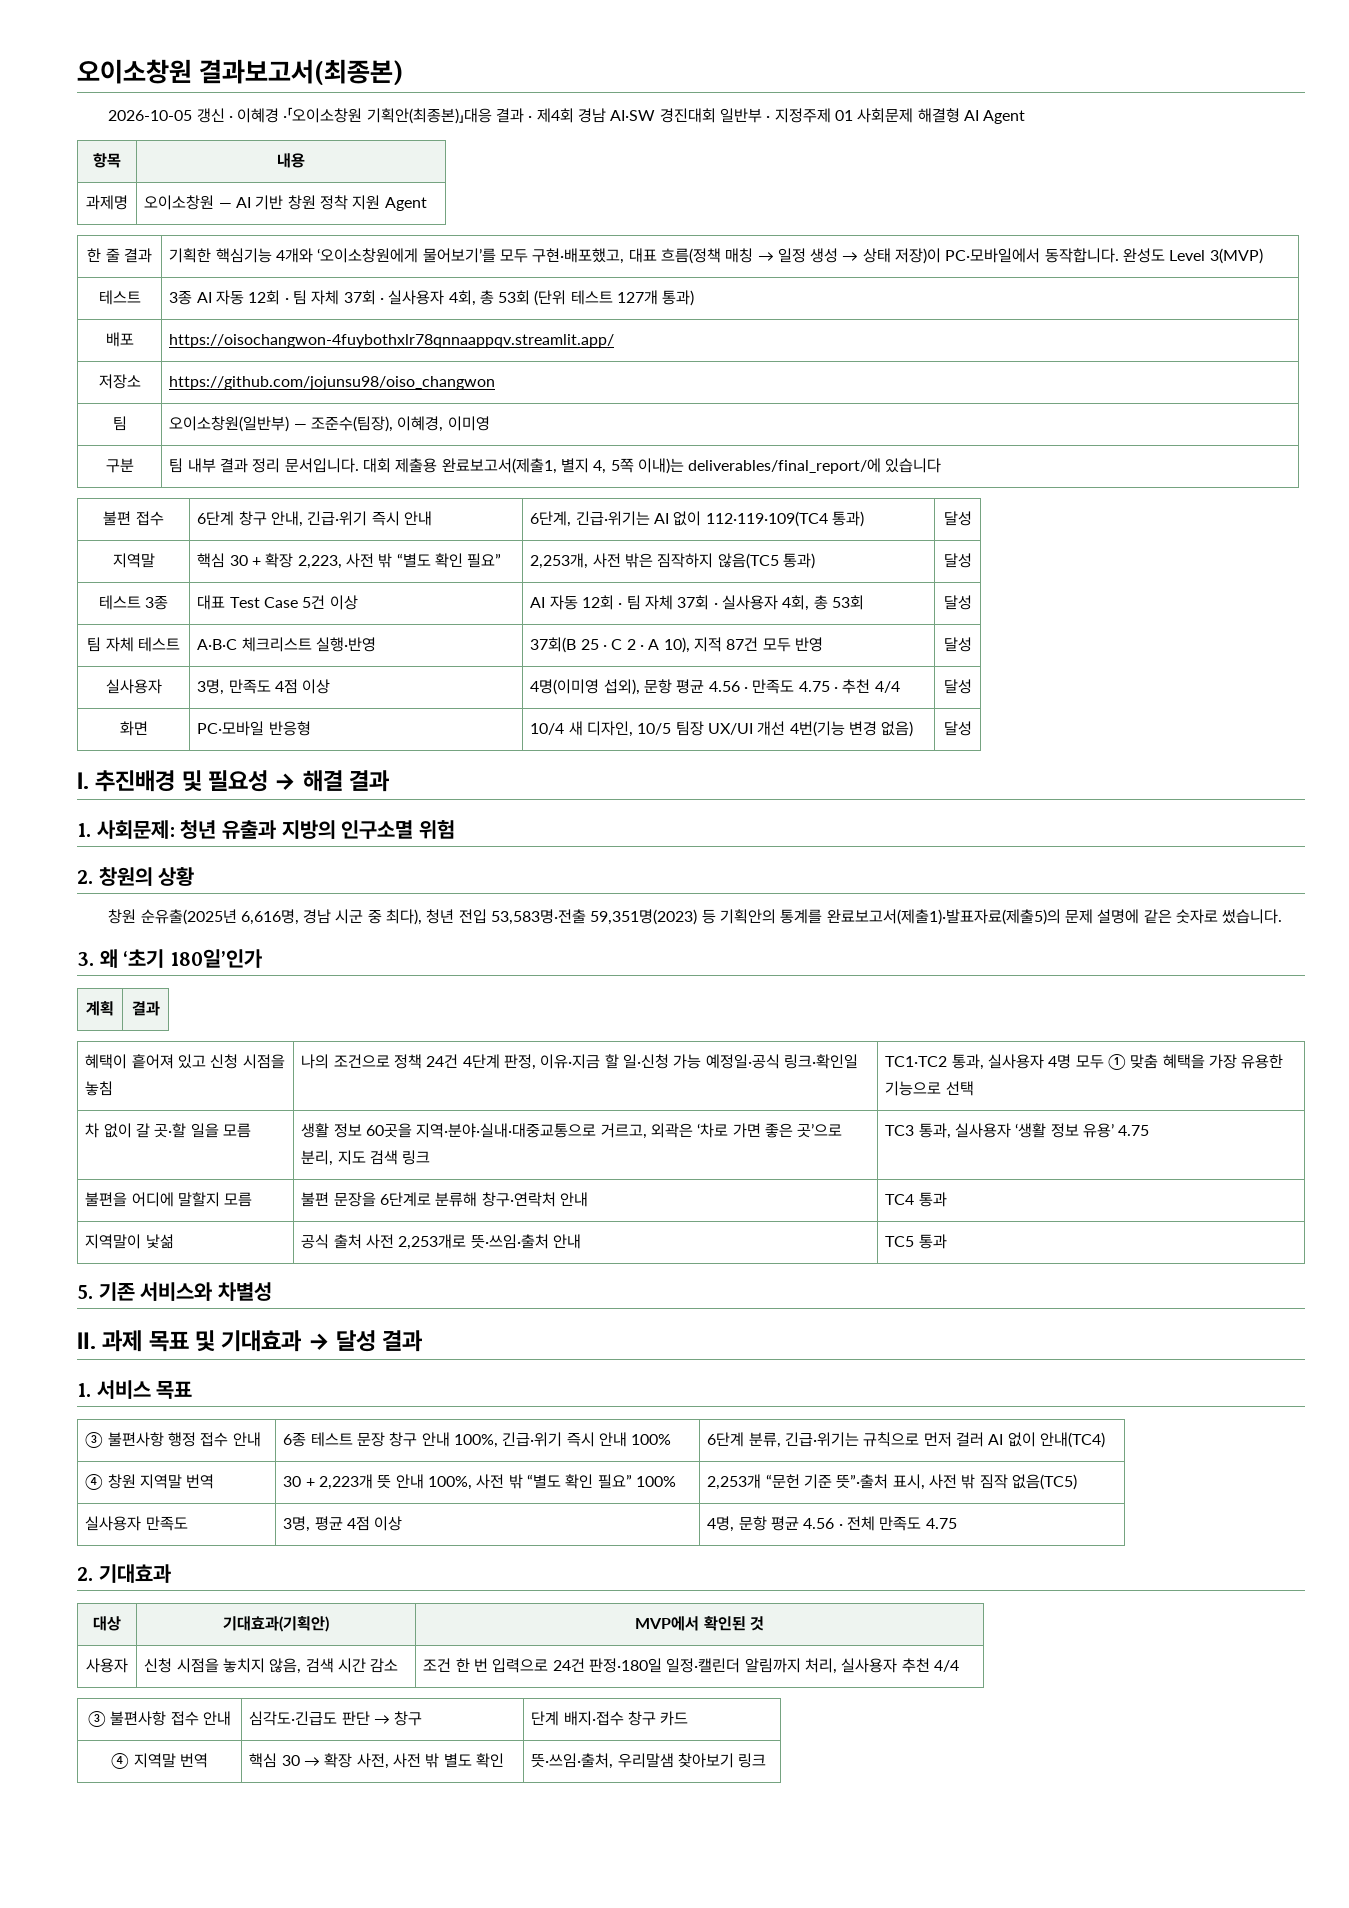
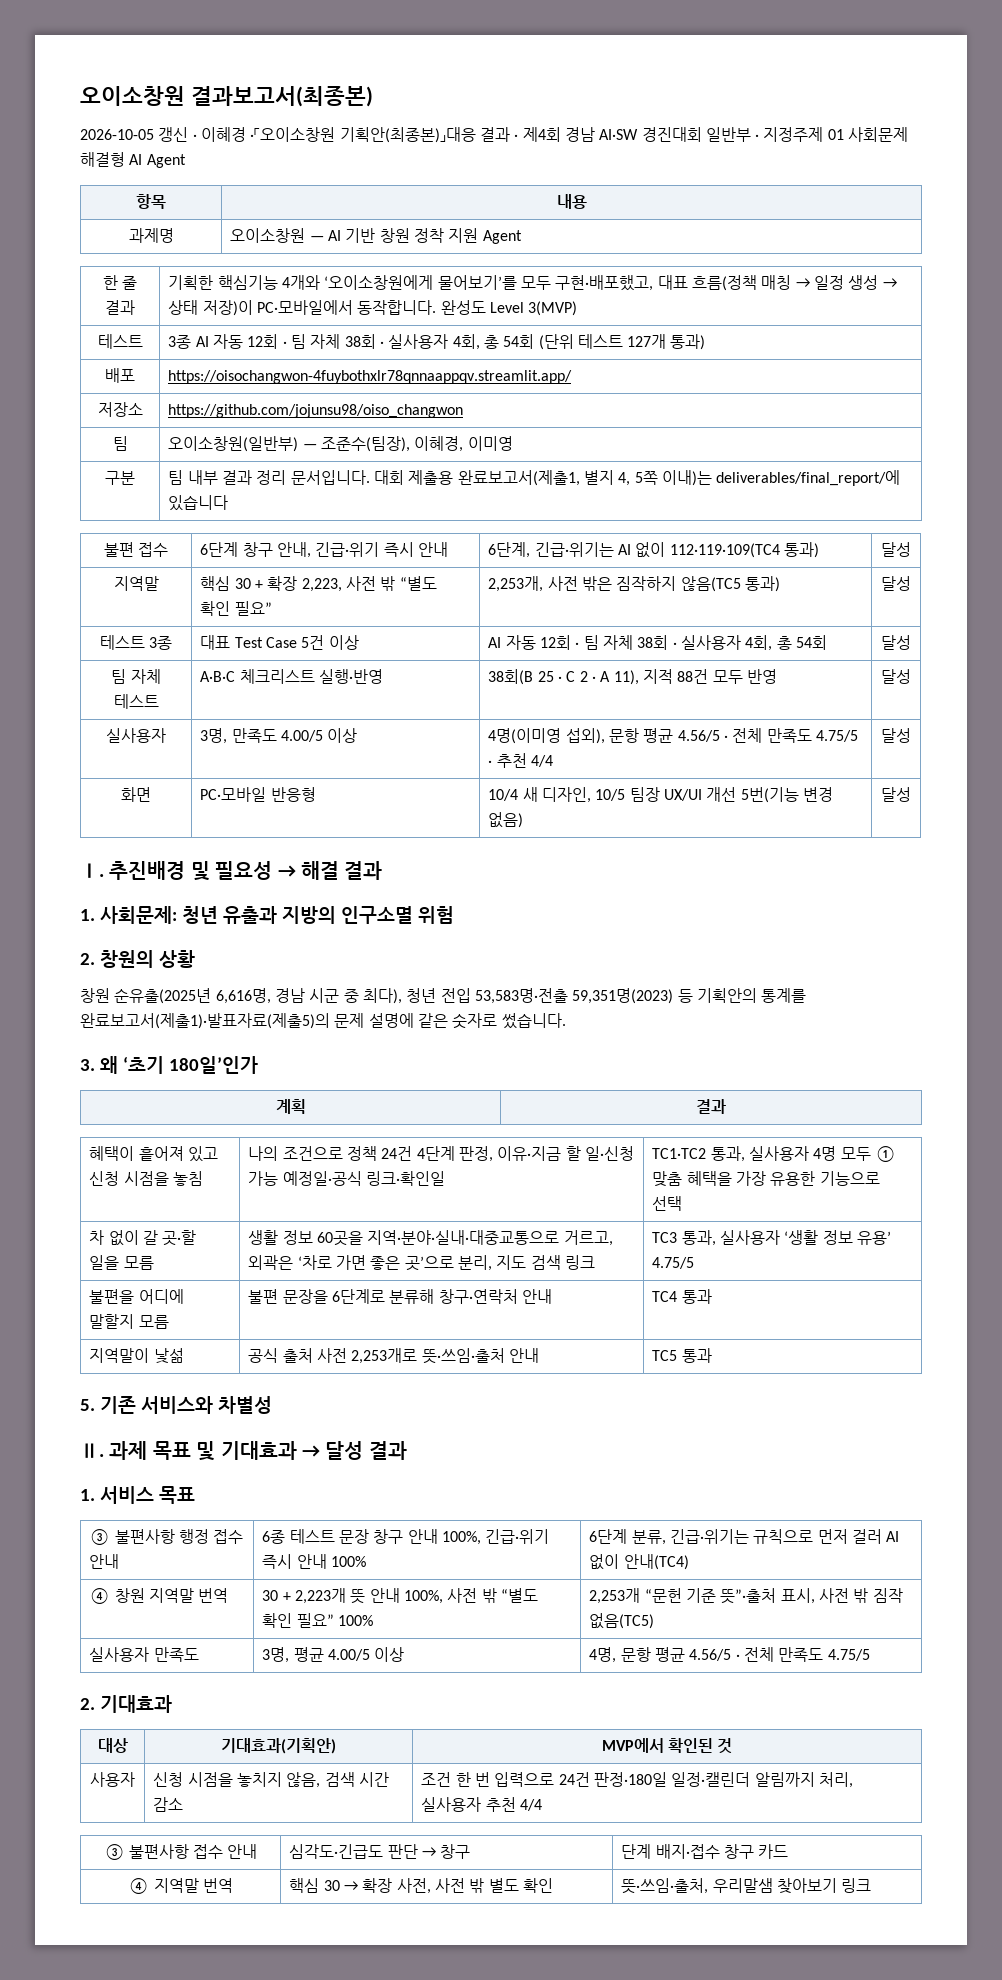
[343,290,531,306] 37회 · 실사용자 4회, 총 53회 -> [344,334,535,350] 38회 · 실사용자 4회, 총 54회
[677,595,864,611] 37회 · 실사용자 4회, 총 53회 -> [637,635,827,651] 38회 · 실사용자 4회, 총 54회
[530,637,577,653] 37회(B -> [488,669,534,685] 38회(B
[663,637,759,653] 10), 지적 87건 -> [613,669,709,685] 11), 지적 88건
[274,679,298,694] 4점 -> [281,730,324,742] 4.00/5
[708,679,830,694] 4.56 · 만족도 4.75 -> [677,728,858,743] 4.56/5 · 전체 만족도 4.75/5
[789,721,845,737] 4번(기능 -> [740,787,799,803] 5번(기능
[1118,1125,1150,1136] 4.75 -> [652,1257,695,1269] 4.75/5
[346,1516,370,1531] 4점 -> [328,1649,371,1661] 4.00/5
[803,1516,957,1531] 4.56 · 전체 만족도 4.75 -> [689,1647,870,1662] 4.56/5 · 전체 만족도 4.75/5

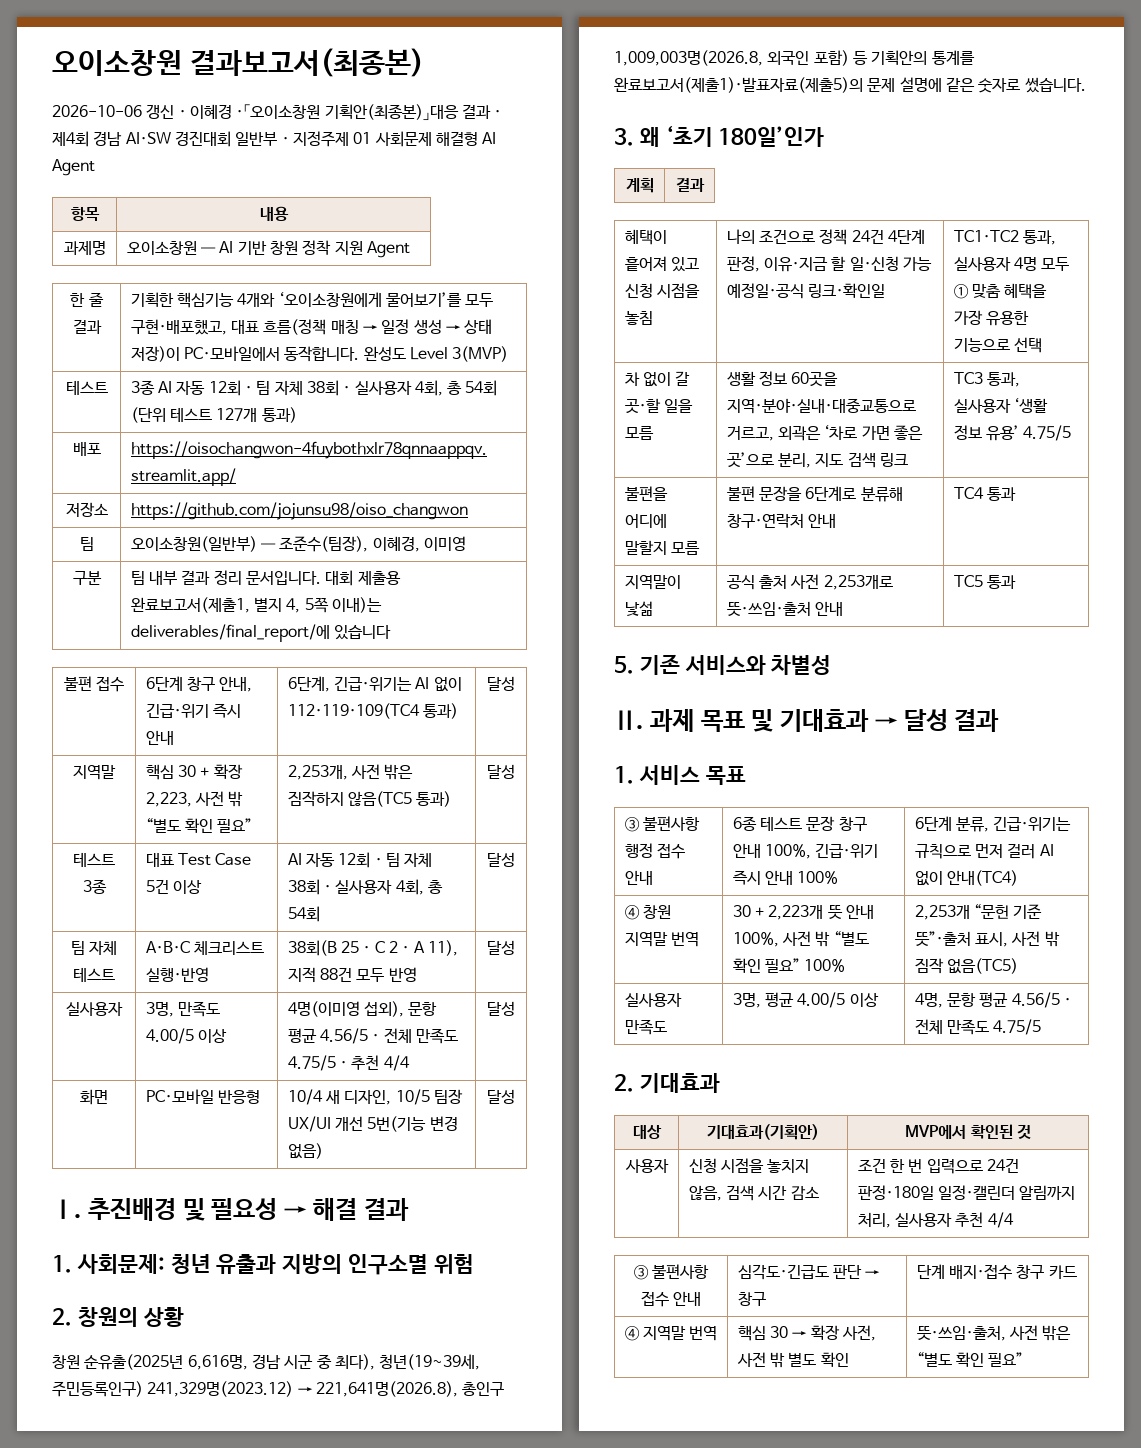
[80,129,154,140] 2026-10-05 -> [52,105,142,117] 2026-10-06
[406,988,674,1004] 청년 전입 53,583명·전출 59,351명(2023) -> [379,1354,481,1370] [52,1381,505,1397] [614,50,849,66] 청년(19~39세, 주민등록인구) 241,329명(2023.12) → 221,641명(2026.8), 총인구 1,009,003명(2026.8, 외국인 포함)
[712,1878,872,1894] 우리말샘 찾아보기 링크 -> [1008,1325,1072,1341] [916,1352,1024,1367] 사전 밖은 “별도 확인 필요”

